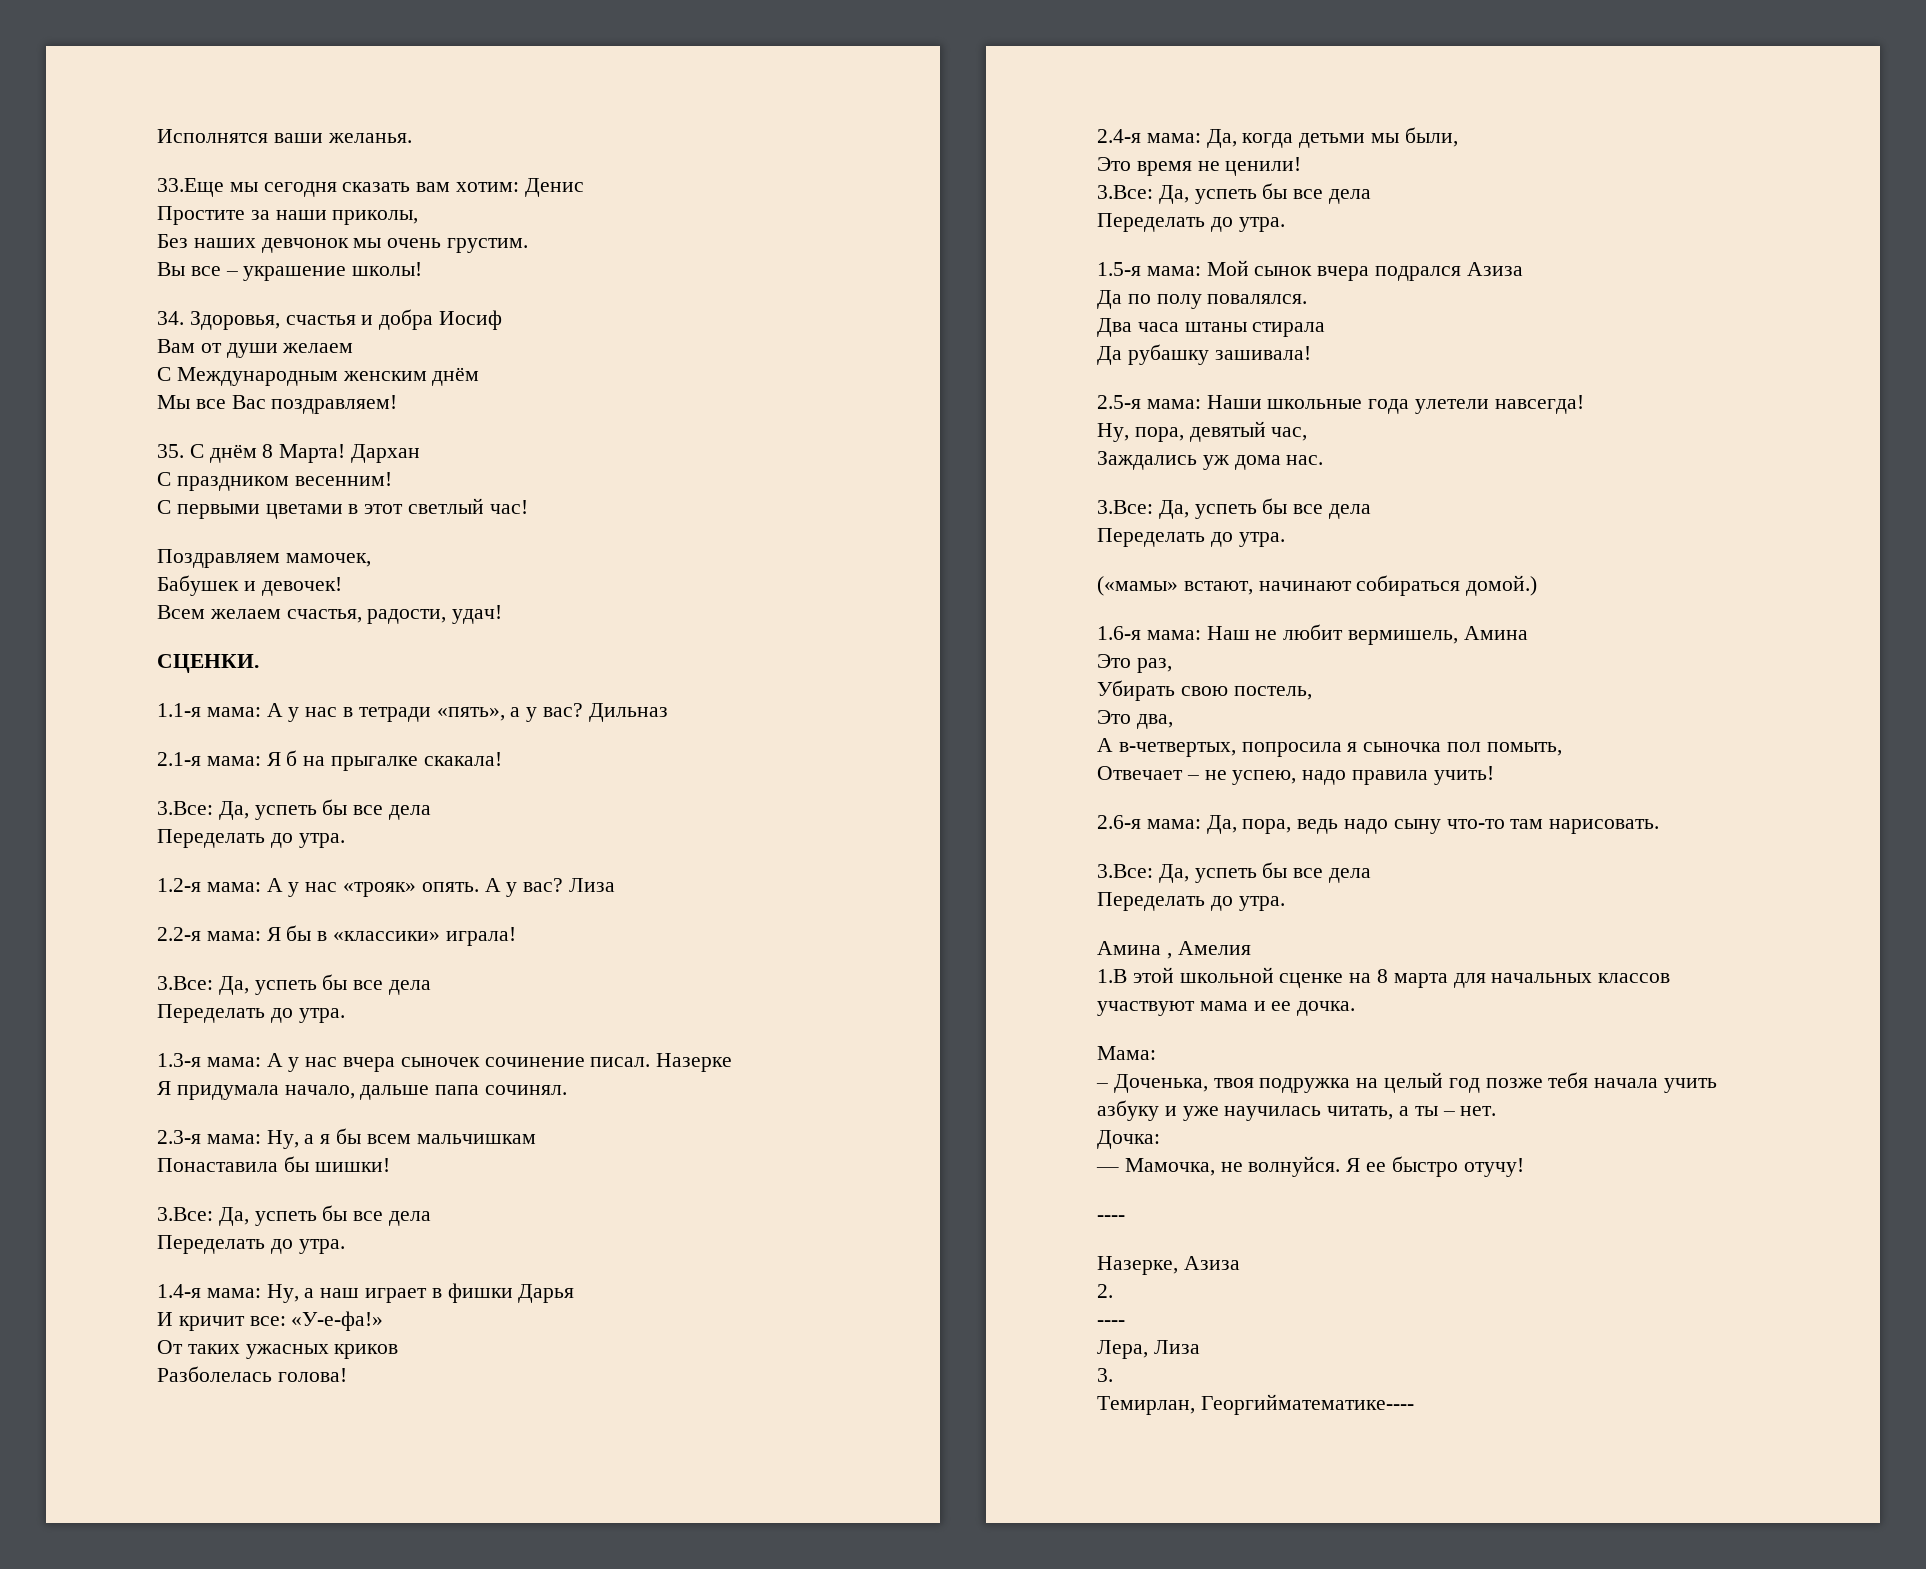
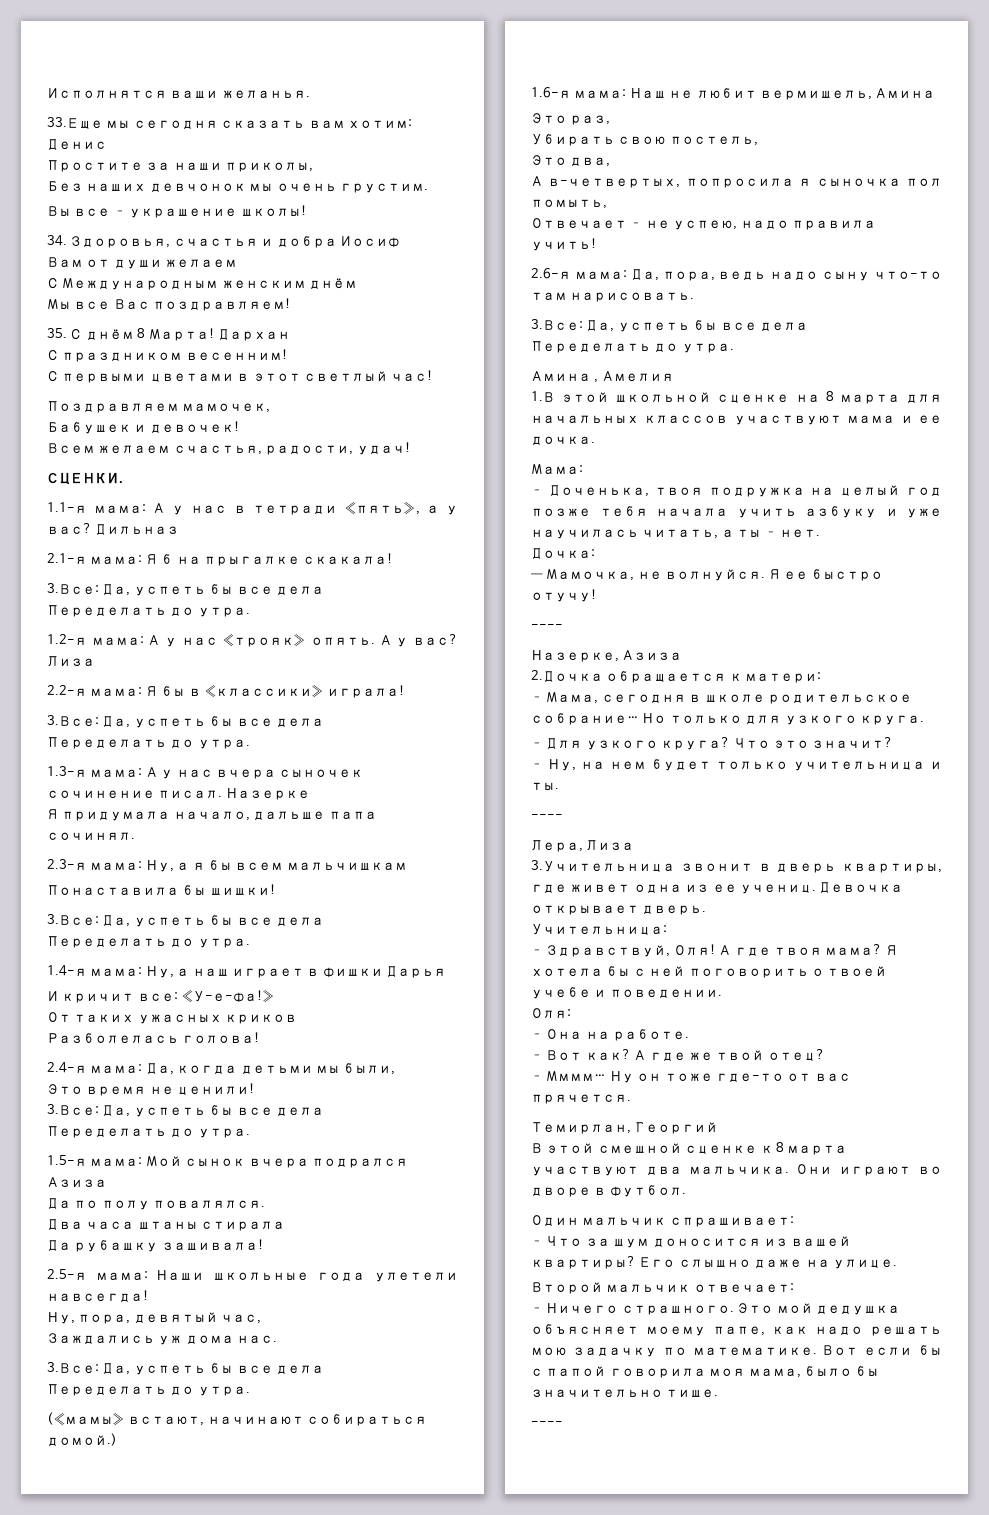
[1097,1284,1113,1298] [1097,1320,1125,1326] [1097,1340,1200,1359] [1097,1368,1113,1382] [1097,1394,1414,1415] 2. // ---- // Лера, Лиза // 3. // Темирлан, Георгийматематике---- -> [531,670,822,683] [531,692,912,704] [531,713,924,725] [531,737,894,750] [531,759,942,771] [531,782,559,790] [531,814,563,819] [531,840,635,852] [531,860,942,873] [531,882,904,894] [531,905,707,915] [531,924,667,935] [531,944,898,957] [531,966,888,978] [531,987,722,999] [531,1008,571,1019] [531,1029,690,1041] [531,1049,825,1061] [531,1071,851,1083] [531,1094,631,1104] [531,1122,719,1134] [531,1142,848,1155] [531,1164,942,1176] [531,1185,686,1197] [531,1215,794,1227] [531,1236,852,1248] [531,1256,897,1269] [531,1282,794,1294] [531,1303,900,1315] [531,1324,942,1336] [531,1345,942,1357] [531,1366,880,1378] [531,1389,719,1398] [531,1421,563,1426] 2.Дочка обращается к матери: // – Мама, сегодня в школе родительское собрание… Но только для узкого круга. // – Для узкого круга? Что это значит? // – Ну, на нем будет только учительница и ты. // ---- // Лера, Лиза // 3.Учительница звонит в дверь квартиры, где живет одна из ее учениц. Девочка открывает дверь. // Учительница: // – Здравствуй, Оля! А где твоя мама? Я хотела бы с ней поговорить о твоей учебе и поведении. // Оля: // – Она на работе. // – Вот как? А где же твой отец? // – Мммм… Ну он тоже где-то от вас прячется. // Темирлан, Георгий // В этой смешной сценке к 8 марта участвуют два мальчика. Они играют во дворе в футбол. // Один мальчик спрашивает: // – Что за шум доносится из вашей квартиры? Его слышно даже на улице. // Второй мальчик отвечает: // – Ничего страшного. Это мой дедушка объясняет моему папе, как надо решать мою задачку по математике. Вот если бы с папой говорила моя мама, было бы значительно тише. // ----

